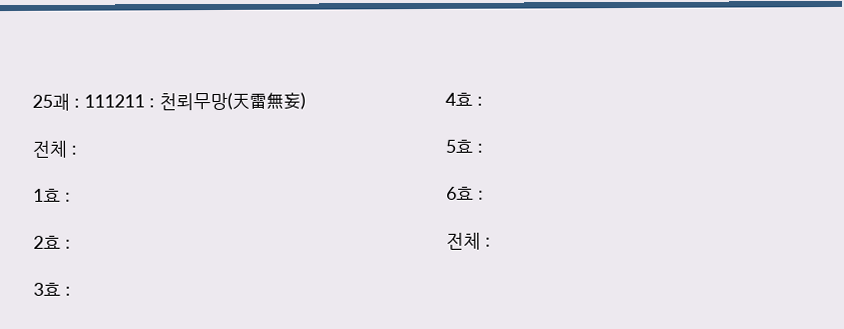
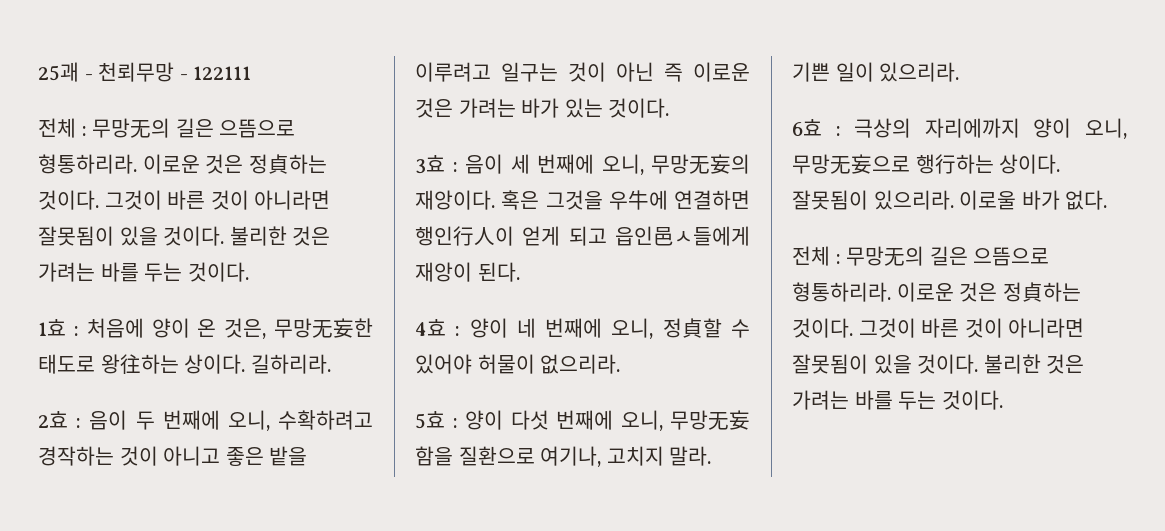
[74,92,306,111] [32,140,77,158] [33,188,71,202] [33,235,71,249] [33,282,71,296] [445,92,483,106] [445,139,483,153] [446,186,484,200] [446,232,491,250] : 111211 : 천뢰무망(天雷無妄) // 전체 : // 1효 : // 2효 : // 3효 : // 4효 : // 5효 : // 6효 : // 전체 : -> [84,62,252,82] [38,118,296,138] [38,154,327,174] [38,190,331,210] [38,226,331,246] [38,262,249,282] [38,318,373,339] [38,354,331,374] [38,410,373,431] [38,446,308,466] [415,62,750,82] [415,98,670,118] [415,154,750,175] [415,190,750,210] [415,226,750,246] [415,262,520,282] [415,318,750,339] [415,354,621,374] [415,410,750,431] [415,446,712,467] [792,62,960,82] [792,118,1127,139] [792,154,1061,174] [792,190,1108,210] [792,246,1050,266] [792,282,1081,302] [792,318,1085,338] [792,354,1085,374] [792,390,1003,410] - 천뢰무망 - 122111 // 전체 : 무망无의 길은 으뜸으로 형통하리라. 이로운 것은 정貞하는 것이다. 그것이 바른 것이 아니라면 잘못됨이 있을 것이다. 불리한 것은 가려는 바를 두는 것이다. // 1효 : 처음에 양이 온 것은, 무망无妄한 태도로 왕往하는 상이다. 길하리라. // 2효 : 음이 두 번째에 오니, 수확하려고 경작하는 것이 아니고 좋은 밭을 이루려고 일구는 것이 아닌 즉 이로운 것은 가려는 바가 있는 것이다. // 3효 : 음이 세 번째에 오니, 무망无妄의 재앙이다. 혹은 그것을 우牛에 연결하면 행인行人이 얻게 되고 읍인邑ㅅ들에게 재앙이 된다. // 4효 : 양이 네 번째에 오니, 정貞할 수 있어야 허물이 없으리라. // 5효 : 양이 다섯 번째에 오니, 무망无妄함을 질환으로 여기나, 고치지 말라. 기쁜 일이 있으리라. // 6효 : 극상의 자리에까지 양이 오니, 무망无妄으로 행行하는 상이다. 잘못됨이 있으리라. 이로울 바가 없다. // 전체 : 무망无의 길은 으뜸으로 형통하리라. 이로운 것은 정貞하는 것이다. 그것이 바른 것이 아니라면 잘못됨이 있을 것이다. 불리한 것은 가려는 바를 두는 것이다.

